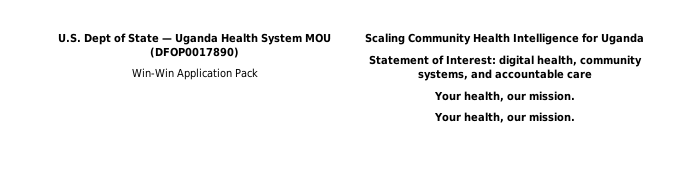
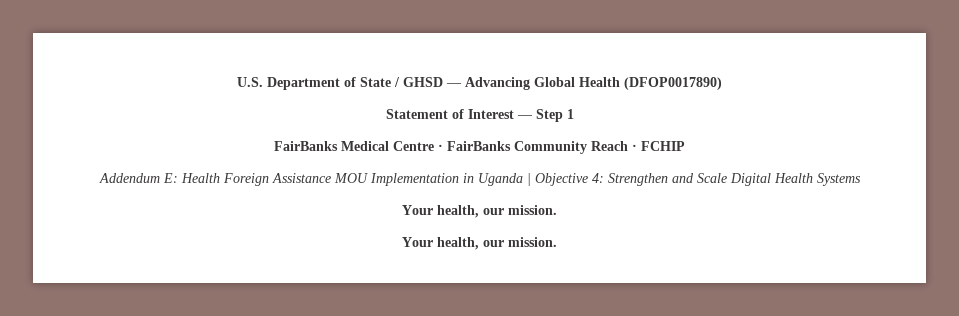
[84,33,111,45] Dept -> [267,77,340,90] Department
[162,33,331,45] [150,47,239,58] [131,68,258,80] [365,33,644,45] [368,55,642,67] [417,69,592,81] — Uganda Health System MOU (DFOP0017890) // Win-Win Application Pack // Scaling Community Health Intelligence for Uganda // Statement of Interest: digital health, community systems, and accountable care -> [394,77,722,90] [385,109,574,122] [274,141,685,154] [98,173,861,186] / GHSD — Advancing Global Health (DFOP0017890) // Statement of Interest — Step 1 // FairBanks Medical Centre · FairBanks Community Reach · FCHIP // Addendum E: Health Foreign Assistance MOU Implementation in Uganda | Objective 4: Strengthen and Scale Digital Health Systems

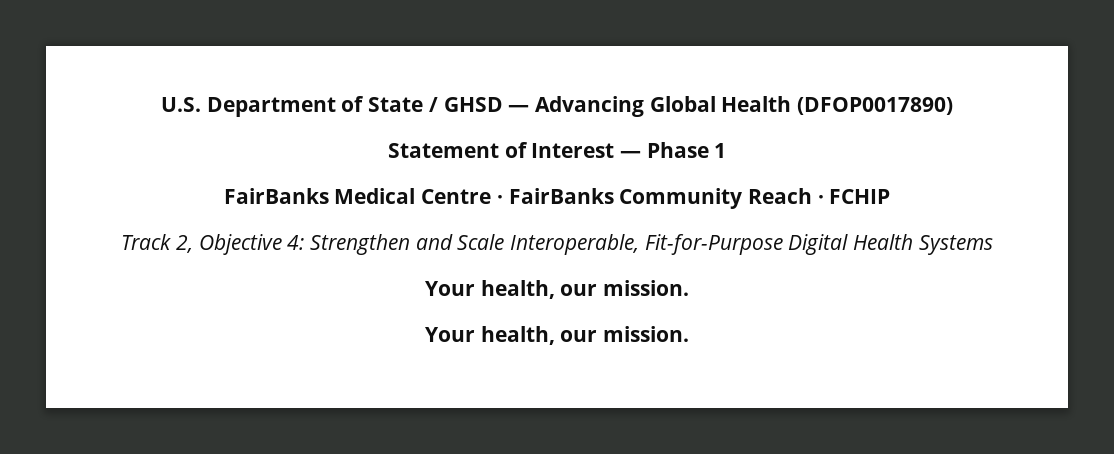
[535,109,563,122] Step -> [646,142,709,158] Phase
[98,173,531,186] Addendum E: Health Foreign Assistance MOU Implementation in Uganda | -> [121,234,193,253] Track 2,
(727, 178) none -> [509,234,783,255] Interoperable, Fit-for-Purpose

